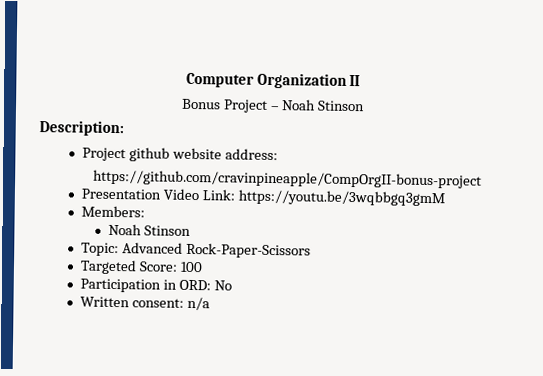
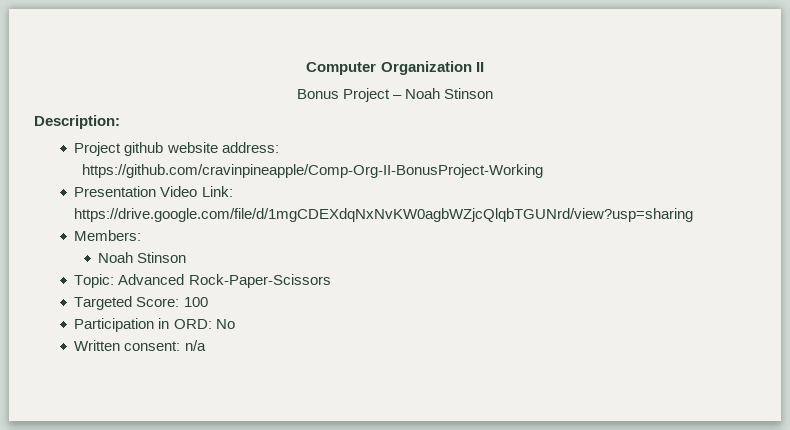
[93,169,483,189] https://github.com/cravinpineapple/CompOrgII-bonus-project -> [81,164,543,178] https://github.com/cravinpineapple/Comp-Org-II-BonusProject-Working
[237,189,445,207] https://youtu.be/3wqbbgq3gmM -> [74,208,694,222] https://drive.google.com/file/d/1mgCDEXdqNxNvKW0agbWZjcQlqbTGUNrd/view?usp=sharing

